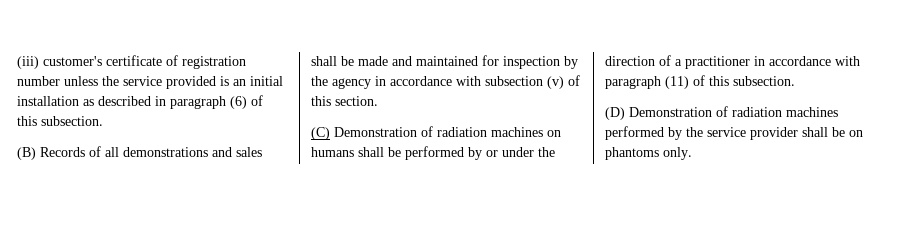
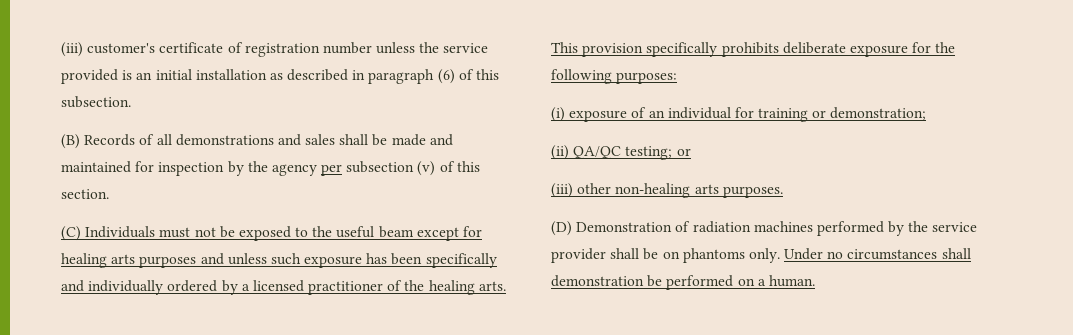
[375,76,481,86] in accordance with -> [321,164,343,176] per
[334,126,561,137] [311,146,555,160] [605,55,860,69] [605,75,795,89] Demonstration of radiation machines on humans shall be performed by or under the direction of a practitioner in accordance with paragraph (11) of this subsection. -> [85,226,483,241] [61,253,497,268] [61,280,506,295] [551,42,956,57] [551,69,678,84] [551,107,927,122] [551,145,691,160] [551,183,783,198] Individuals must not be exposed to the useful beam except for healing arts purposes and unless such exposure has been specifically and individually ordered by a licensed practitioner of the healing arts. This provision specifically prohibits deliberate exposure for the following purposes: // (i) exposure of an individual for training or demonstration; // (ii) QA/QC testing; or // (iii) other non-healing arts purposes.
(692, 153) none -> [784,248,971,260] [551,275,815,290] Under no circumstances shall demonstration be performed on a human.

